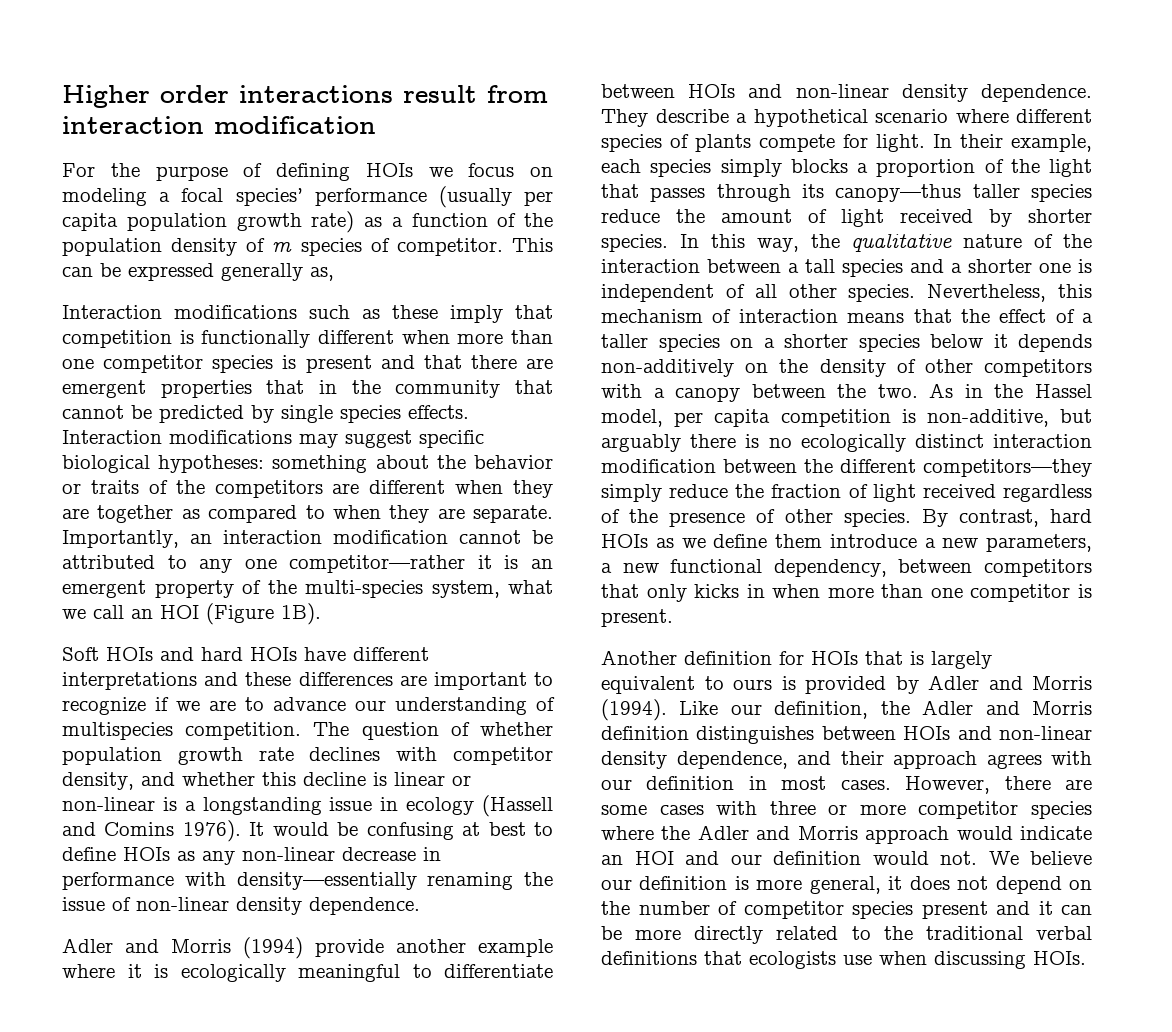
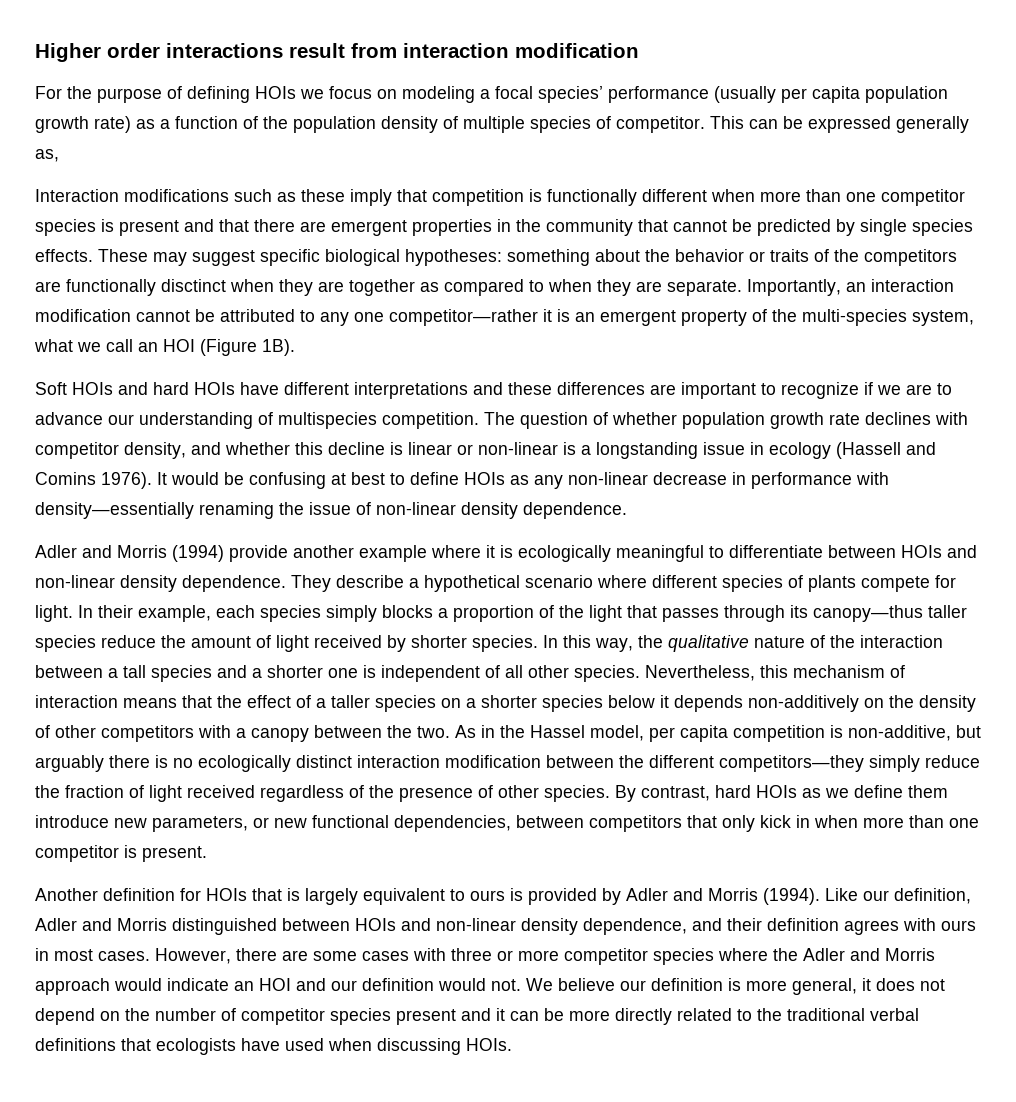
[272,242,293,252] m -> [463,116,525,133] multiple
[266,380,305,394] that -> (492, 227) none
[62,430,292,444] Interaction modifications -> [98,249,148,262] These
[369,480,446,494] different -> [66,279,226,296] functionally disctinct
[924,538,936,548] a -> (109, 821) none
[601,563,612,573] a -> [253,817,269,828] or
[773,559,887,577] dependency, -> [394,815,511,832] dependencies,
[694,584,740,598] kicks -> [760,815,791,828] kick
[880,700,1092,715] [601,726,815,744] the Adler and Morris definition distinguishes -> [35,918,277,935] Adler and Morris distinguished
[893,751,977,769] approach -> [767,918,839,931] definition
[601,776,735,790] our definition -> [941,920,976,931] ours
[843,955,872,965] use -> [241,1038,324,1051] have used

